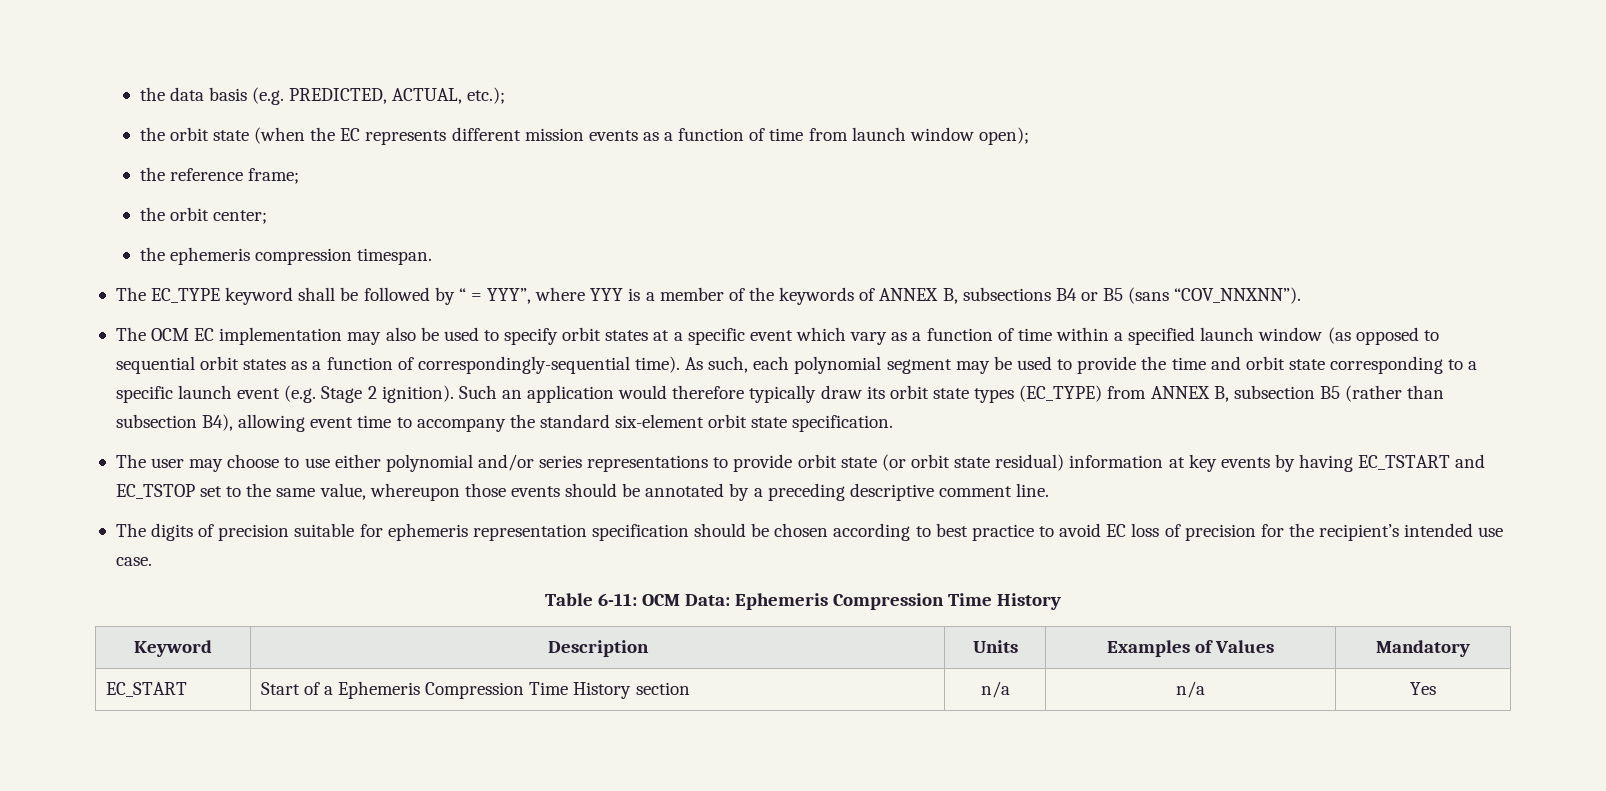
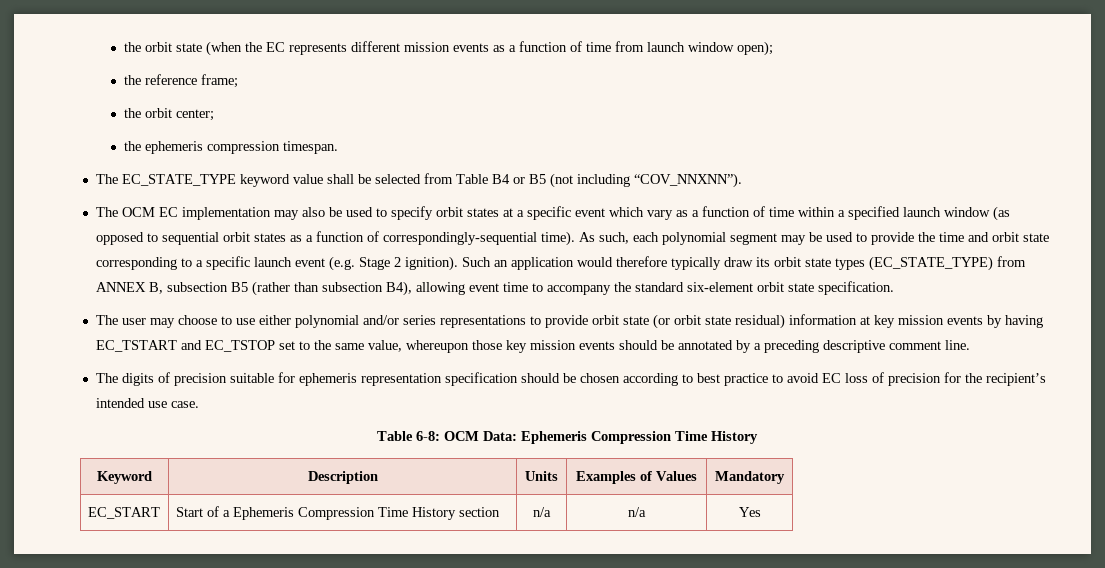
[139,87,506,105] [139,127,165,141] the data basis (e.g. PREDICTED, ACTUAL, etc.); // the -> [124,42,142,52] the
[151,287,1051,305] EC_TYPE keyword shall be followed by “ = YYY”, where YYY is a member of the keywords of ANNEX B, subsections -> [121,173,488,187] EC_STATE_TYPE keyword value shall be selected from Table
[1128,287,1170,304] (sans -> [549,173,630,188] (not including
[1019,385,1103,402] (EC_TYPE) -> [868,256,993,271] (EC_STATE_TYPE)
(1217, 463) none -> [897,315,944,325] mission
(506, 490) none -> [505,340,576,353] key mission
[597,593,637,606] 6-11: -> [416,431,440,441] 6-8:

